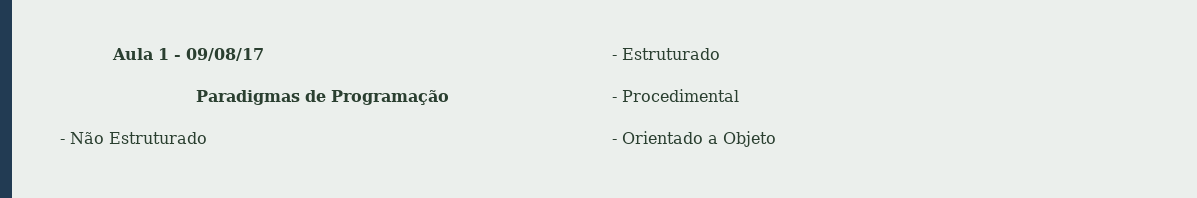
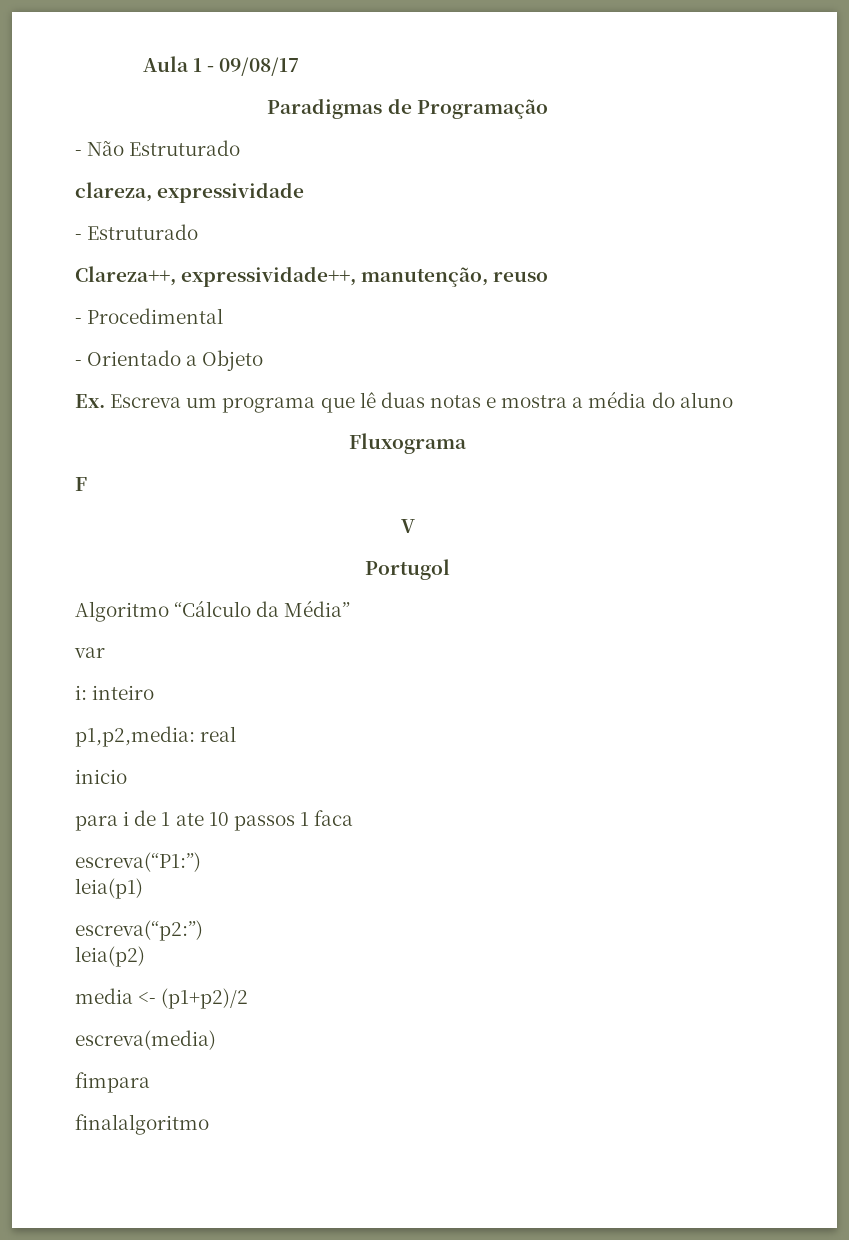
(207, 138) none -> [75,182,305,203] // clareza, expressividade
(720, 54) none -> [75,266,549,287] // Clareza++, expressividade++, manutenção, reuso
(776, 139) none -> [75,391,733,413] [349,433,467,454] [75,477,87,491] [400,519,415,533] [365,559,450,580] [75,600,351,622] [74,647,105,658] [75,685,155,700] [75,726,237,747] [75,769,127,784] [75,810,354,831] [75,852,201,872] [75,878,143,899] [75,920,203,941] [75,946,145,967] [75,988,249,1009] [75,1030,216,1050] [75,1072,150,1093] [75,1114,209,1135] // Ex. Escreva um programa que lê duas notas e mostra a média do aluno // Fluxograma // F // V // Portugol // Algoritmo “Cálculo da Média” // var // i: inteiro // p1,p2,media: real // inicio // para i de 1 ate 10 passos 1 faca // escreva(“P1:”) // leia(p1) // escreva(“p2:”) // leia(p2) // media <- (p1+p2)/2 // escreva(media) // fimpara // finalalgoritmo

